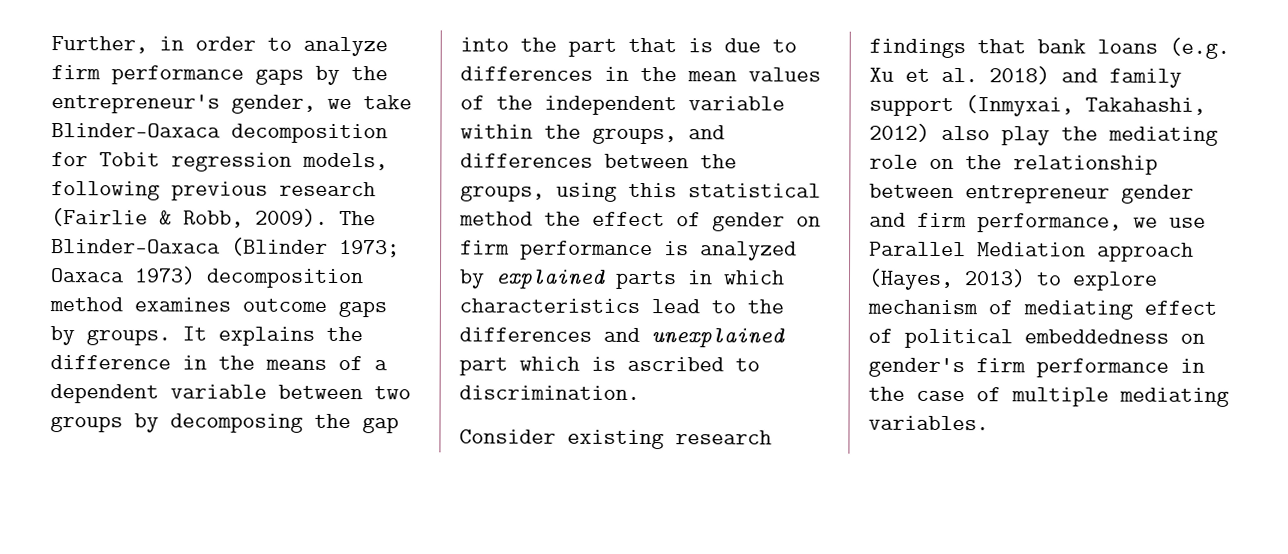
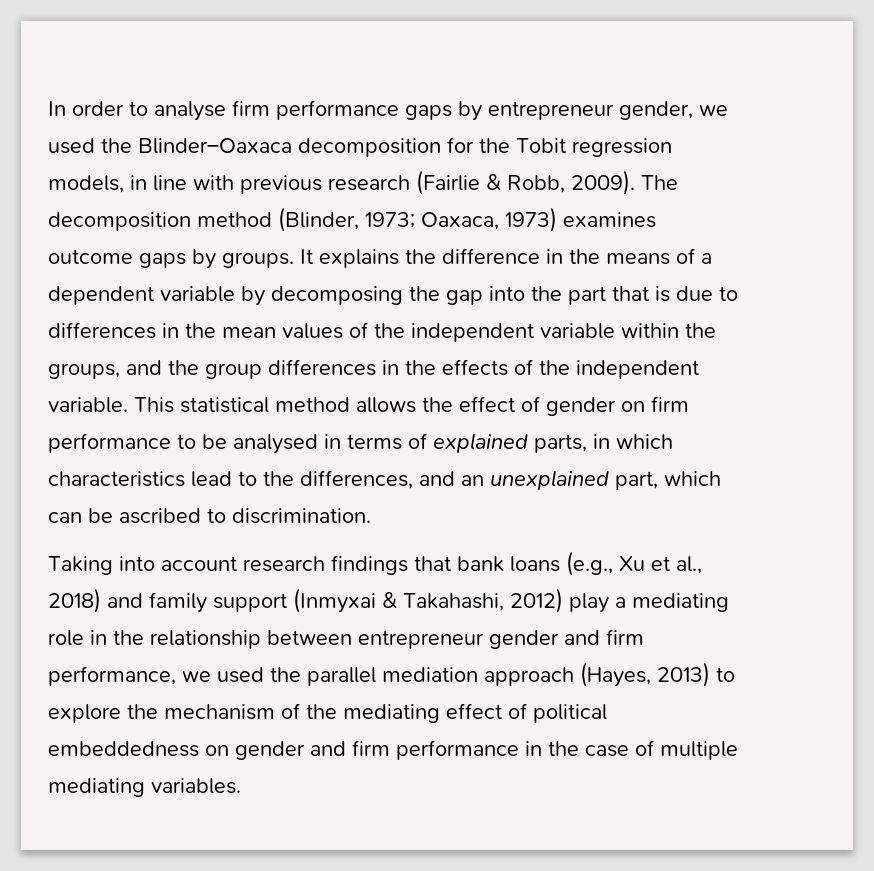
[51,36,184,54] Further, in -> [48,101,66,116] In
[303,36,388,57] analyze -> [154,101,226,121] analyse
[351,66,388,81] [51,94,412,114] the entrepreneur's gender, we take -> [488,101,728,120] [48,138,132,154] entrepreneur gender, we used the
(88, 159) none -> [479,138,510,153] the
[51,181,160,201] following -> [130,175,234,191] in line with
[51,237,400,258] [50,266,364,289] [49,297,123,312] Blinder–Oaxaca (Blinder 1973; Oaxaca 1973) decomposition method -> [48,207,557,232] decomposition method (Blinder, 1973; Oaxaca, 1973)
[278,384,411,400] [50,416,123,433] between two groups -> (235, 294) none
[460,153,737,169] [460,182,677,202] differences between the groups, using this -> [168,359,699,379] [48,397,174,413] the group differences in the effects of the independent variable. This
(533, 218) none -> [356,397,416,413] allows
[664,241,797,261] [459,269,677,290] is analyzed by explained parts -> [177,433,587,454] to be analysed in terms of explained parts,
[459,327,785,348] [459,356,616,376] differences and unexplained part which is -> [300,470,721,490] [48,508,113,523] differences, and an unexplained part, which can be
[459,429,664,450] Consider existing -> [48,556,237,575] Taking into account
[1169,37,1230,59] (e.g. -> [566,551,613,576] (e.g.,
[941,67,978,83] al. -> [676,556,702,574] al.,
[965,95,1206,117] [869,123,1098,146] (Inmyxai, Takahashi, 2012) also play the -> [293,588,626,613] (Inmyxai & Takahashi, 2012) play a
[929,158,954,170] on -> [90,630,107,645] in
[1169,217,1206,228] [869,241,1086,257] use Parallel Mediation -> [217,667,478,686] used the parallel mediation
(1158, 281) none -> [127,704,158,719] the
(1013, 307) none -> [306,704,337,719] the
[868,357,965,378] gender's -> [235,741,346,760] gender and

